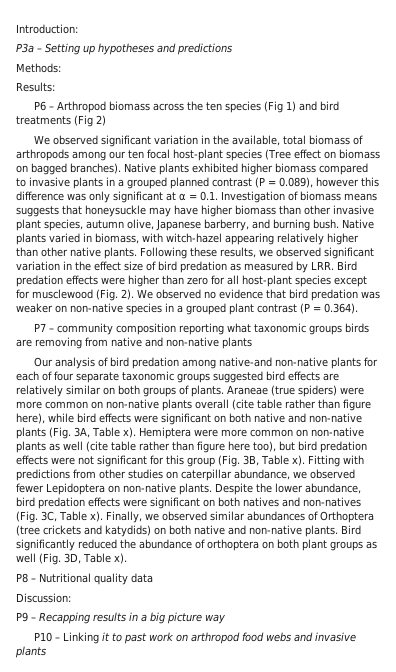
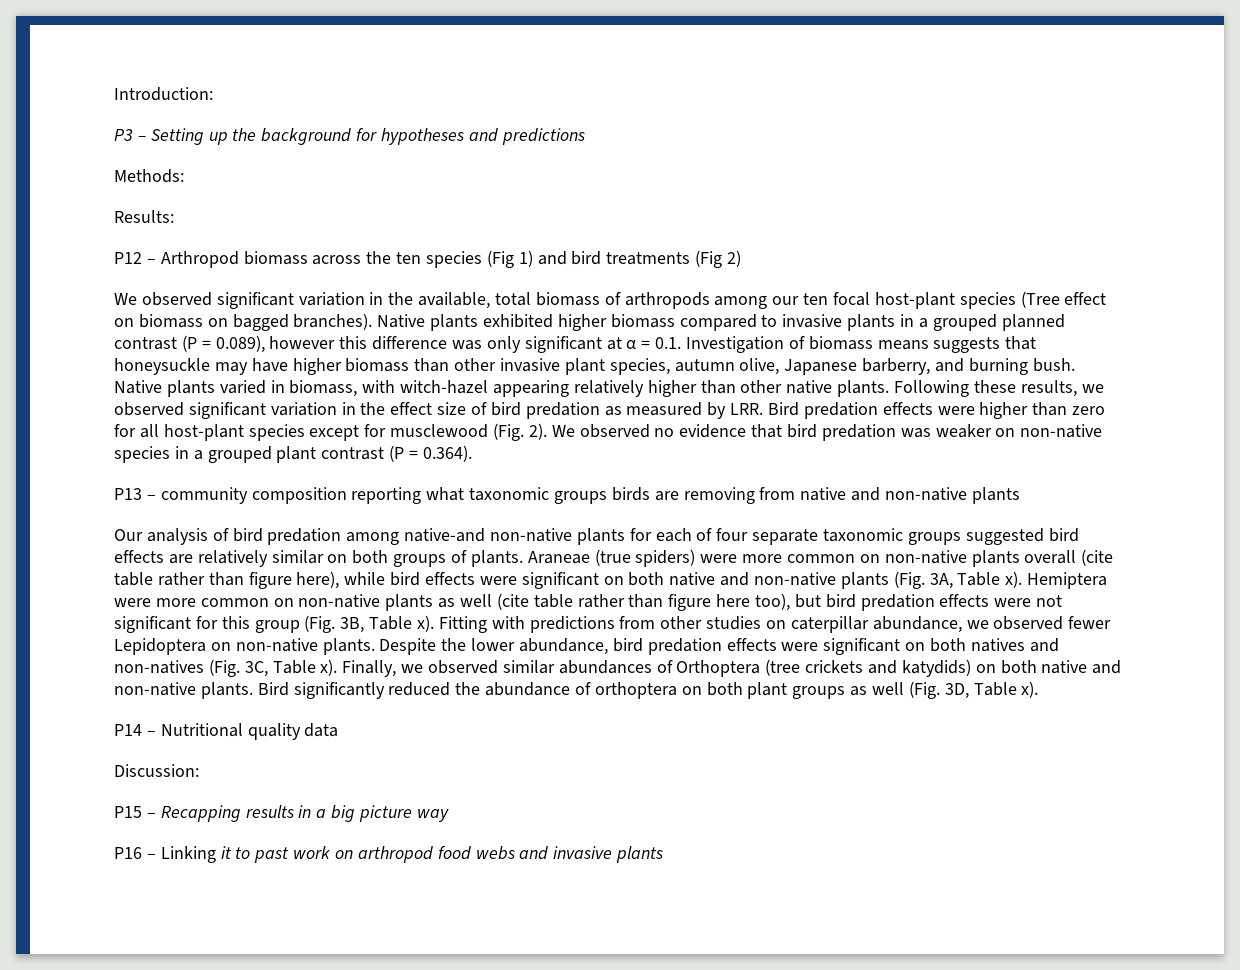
[16,43,34,53] P3a -> [114,129,133,141] P3
(95, 50) none -> [232,128,378,145] the background for
[33,101,46,111] P6 -> [114,252,142,264] P12
[33,323,46,332] P7 -> [114,488,142,500] P13
[16,573,28,583] P8 -> [114,724,142,736] P14
[16,612,28,622] P9 -> [114,806,142,818] P15
[33,632,52,642] P10 -> [114,847,142,859] P16

